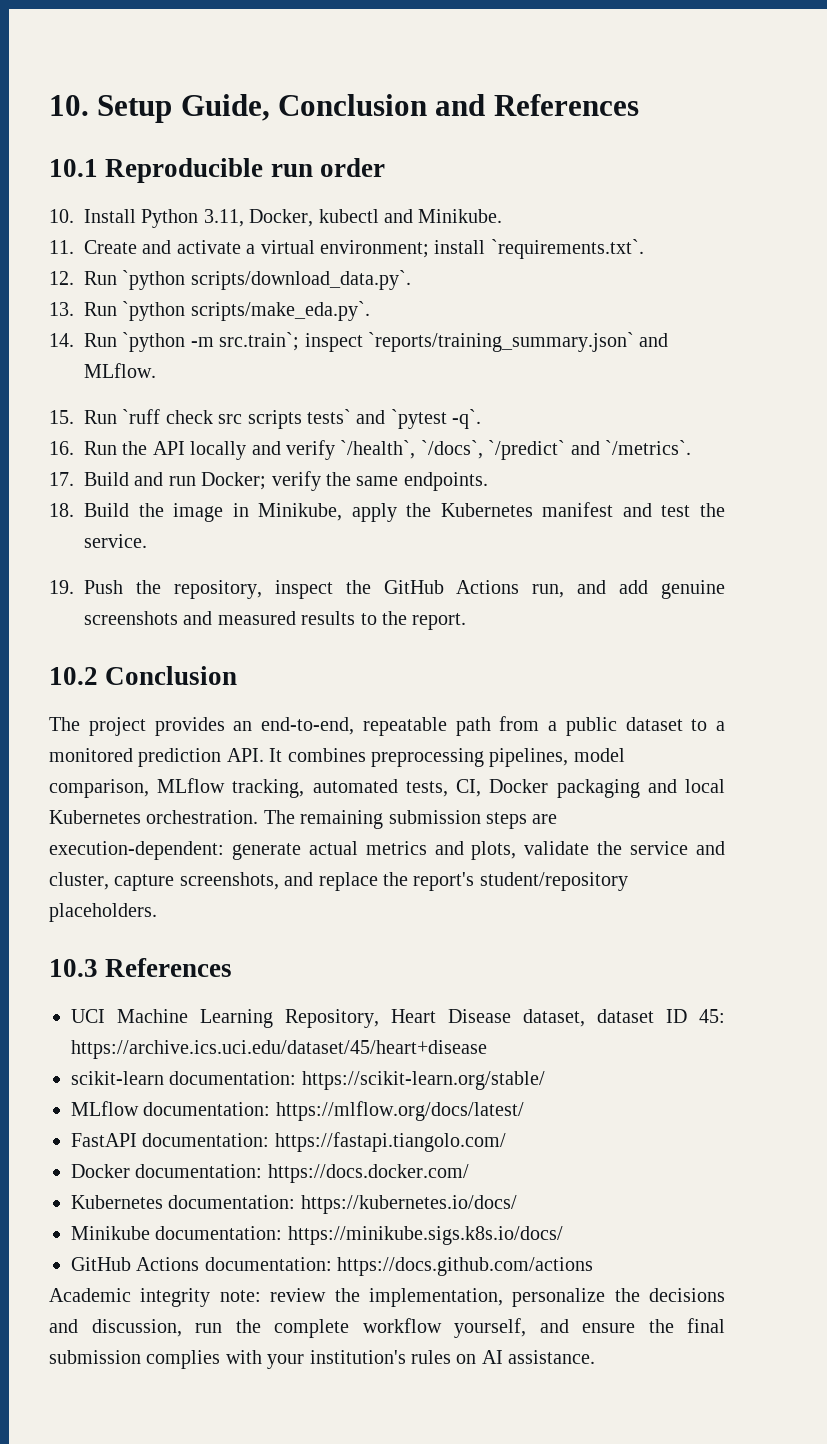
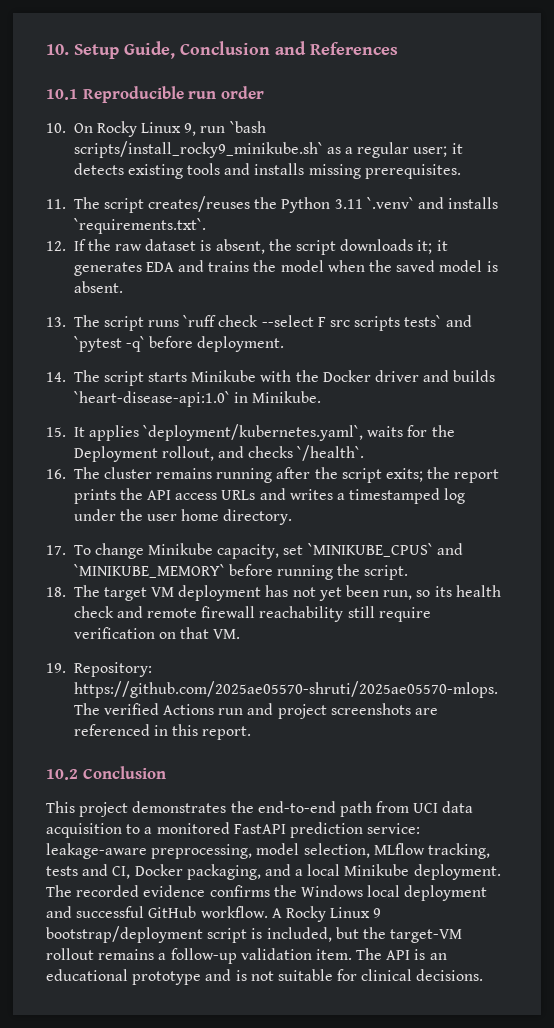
[84,209,503,228] [49,239,644,259] [49,270,411,290] [49,301,370,321] [49,332,669,352] [84,363,156,378] [49,409,213,424] Install Python 3.11, Docker, kubectl and Minikube. // 11. Create and activate a virtual environment; install `requirements.txt`. // 12. Run `python scripts/download_data.py`. // 13. Run `python scripts/make_eda.py`. // 14. Run `python -m src.train`; inspect `reports/training_summary.json` and MLflow. // 15. Run `ruff check -> [73,121,266,137] [73,141,463,158] [73,163,461,179] [46,196,499,213] [73,218,206,234] [46,239,448,255] [73,260,498,276] [73,281,123,293] [46,315,326,331] On Rocky Linux 9, run `bash scripts/install_rocky9_minikube.sh` as a regular user; it detects existing tools and installs missing prerequisites. // 11. The script creates/reuses the Python 3.11 `.venv` and installs `requirements.txt`. // 12. If the raw dataset is absent, the script downloads it; it generates EDA and trains the model when the saved model is absent. // 13. The script runs `ruff check --select F
[452,409,482,429] [49,440,691,460] [49,471,488,491] [49,502,725,522] [84,534,147,548] [49,580,725,599] [84,611,467,630] [49,666,238,685] [49,716,725,736] [49,748,625,767] [49,778,725,798] [49,810,558,829] [49,841,726,860] [49,872,628,891] [49,903,157,922] [49,958,233,977] [71,1009,725,1028] [71,1040,487,1059] [71,1071,545,1090] [71,1101,524,1121] [71,1132,506,1152] [71,1164,469,1183] [71,1195,517,1214] [71,1226,563,1245] [71,1257,594,1276] [49,1288,725,1307] [49,1318,725,1338] [49,1350,596,1369] -q`. // 16. Run the API locally and verify `/health`, `/docs`, `/predict` and `/metrics`. // 17. Build and run Docker; verify the same endpoints. // 18. Build the image in Minikube, apply the Kubernetes manifest and test the service. // 19. Push the repository, inspect the GitHub Actions run, and add genuine screenshots and measured results to the report. // 10.2 Conclusion // The project provides an end-to-end, repeatable path from a public dataset to a monitored prediction API. It combines preprocessing pipelines, model comparison, MLflow tracking, automated tests, CI, Docker packaging and local Kubernetes orchestration. The remaining submission steps are execution-dependent: generate actual metrics and plots, validate the service and cluster, capture screenshots, and replace the report's student/repository placeholders. // 10.3 References // UCI Machine Learning Repository, Heart Disease dataset, dataset ID 45: https://archive.ics.uci.edu/dataset/45/heart+disease // scikit-learn documentation: https://scikit-learn.org/stable/ // MLflow documentation: https://mlflow.org/docs/latest/ // FastAPI documentation: https://fastapi.tiangolo.com/ // Docker documentation: https://docs.docker.com/ // Kubernetes documentation: https://kubernetes.io/docs/ // Minikube documentation: https://minikube.sigs.k8s.io/docs/ // GitHub Actions documentation: https://docs.github.com/actions // Academic integrity note: review the implementation, personalize the decisions and discussion, run the complete workflow yourself, and ensure the final submission complies with your institution's rules on AI assistance. -> [125,336,285,352] [46,370,496,386] [73,391,322,407] [46,424,455,441] [73,445,365,462] [46,467,500,483] [73,488,466,504] [73,509,293,525] [46,543,463,559] [73,564,409,580] [46,585,501,601] [73,606,431,622] [73,627,241,639] [46,662,152,677] [73,681,498,698] [73,703,439,719] [73,724,252,740] [46,766,166,780] [46,801,474,817] [46,822,421,838] [46,843,490,859] [46,864,501,880] [46,885,488,901] [46,906,382,922] [46,926,463,943] [46,948,447,964] [46,969,484,985] -q` before deployment. // 14. The script starts Minikube with the Docker driver and builds `heart-disease-api:1.0` in Minikube. // 15. It applies `deployment/kubernetes.yaml`, waits for the Deployment rollout, and checks `/health`. // 16. The cluster remains running after the script exits; the report prints the API access URLs and writes a timestamped log under the user home directory. // 17. To change Minikube capacity, set `MINIKUBE_CPUS` and `MINIKUBE_MEMORY` before running the script. // 18. The target VM deployment has not yet been run, so its health check and remote firewall reachability still require verification on that VM. // 19. Repository: https://github.com/2025ae05570-shruti/2025ae05570-mlops. The verified Actions run and project screenshots are referenced in this report. // 10.2 Conclusion // This project demonstrates the end-to-end path from UCI data acquisition to a monitored FastAPI prediction service: leakage-aware preprocessing, model selection, MLflow tracking, tests and CI, Docker packaging, and a local Minikube deployment. The recorded evidence confirms the Windows local deployment and successful GitHub workflow. A Rocky Linux 9 bootstrap/deployment script is included, but the target-VM rollout remains a follow-up validation item. The API is an educational prototype and is not suitable for clinical decisions.

